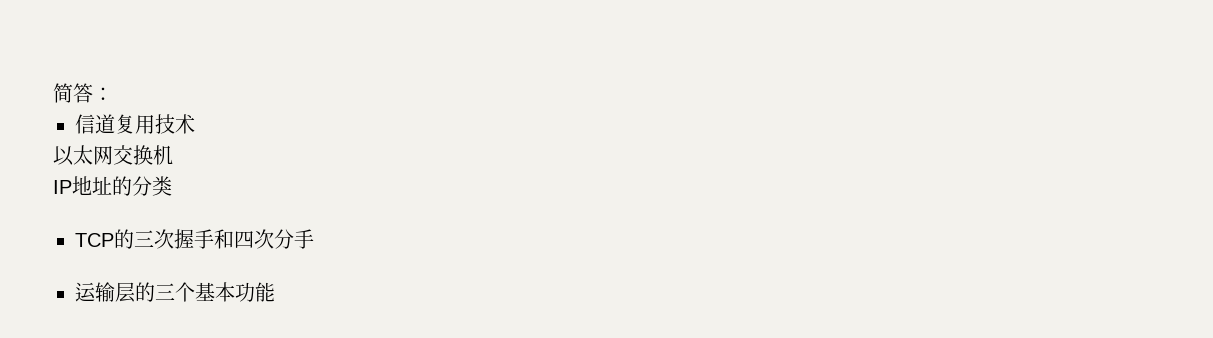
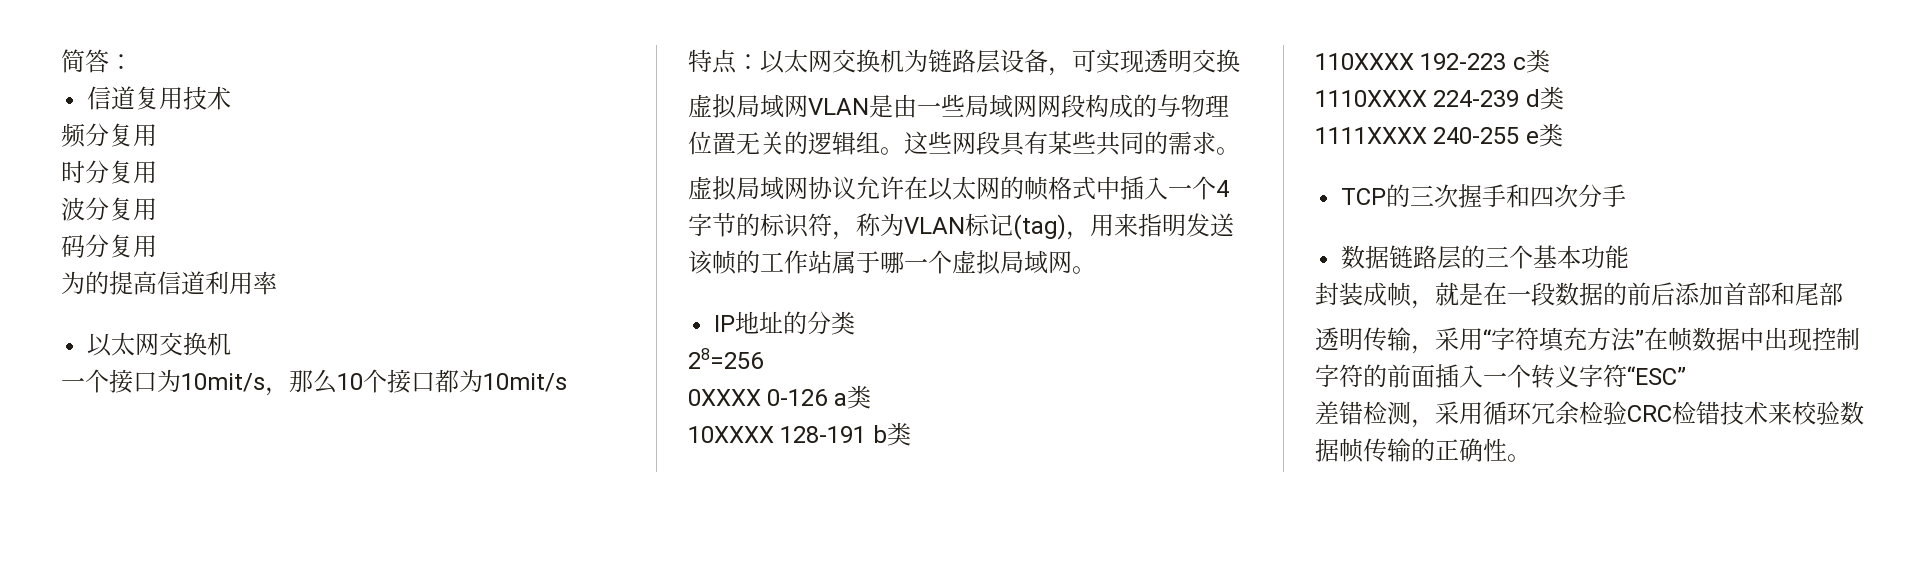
[53,145,173,166] [53,176,152,196] 以太网交换机 // IP地址的分 -> [61,123,157,148] [61,160,157,184] [61,197,157,221] [61,234,157,258] [61,271,277,295] [87,332,232,357] [61,369,567,396] [688,49,1240,76] [688,94,1229,119] [688,131,1240,156] [688,176,1229,201] [688,213,1234,240] [688,250,1096,275] [714,311,856,335] [688,348,763,369] [688,385,871,409] [688,422,911,446] [1315,49,1550,73] [1315,86,1564,110] [1315,127,1539,144] 频分复用 // 时分复用 // 波分复用 // 码分复用 // 为的提高信道利用率 // 以太网交换机 // 一个接口为10mit/s，那么10个接口都为10mit/s // 特点：以太网交换机为链路层设备，可实现透明交换 // 虚拟局域网VLAN是由一些局域网网段构成的与物理位置无关的逻辑组。这些网段具有某些共同的需求。 // 虚拟局域网协议允许在以太网的帧格式中插入一个4字节的标识符，称为VLAN标记(tag)，用来指明发送该帧的工作站属于哪一个虚拟局域网。 // IP地址的分类 // 28=256 // 0XXXX 0-126 a类 // 10XXXX 128-191 b类 // 110XXXX 192-223 c类 // 1110XXXX 224-239 d类 // 1111XXXX 240-255 e
[75,282,115,302] 运输 -> [1341,245,1438,269] 数据链路
(275, 292) none -> [1315,282,1843,309] [1315,327,1860,354] [1315,364,1686,389] [1315,401,1864,428] [1315,438,1531,463] // 封装成帧，就是在一段数据的前后添加首部和尾部 // 透明传输，采用“字符填充方法”在帧数据中出现控制字符的前面插入一个转义字符“ESC” // 差错检测，采用循环冗余检验CRC检错技术来校验数据帧传输的正确性。

